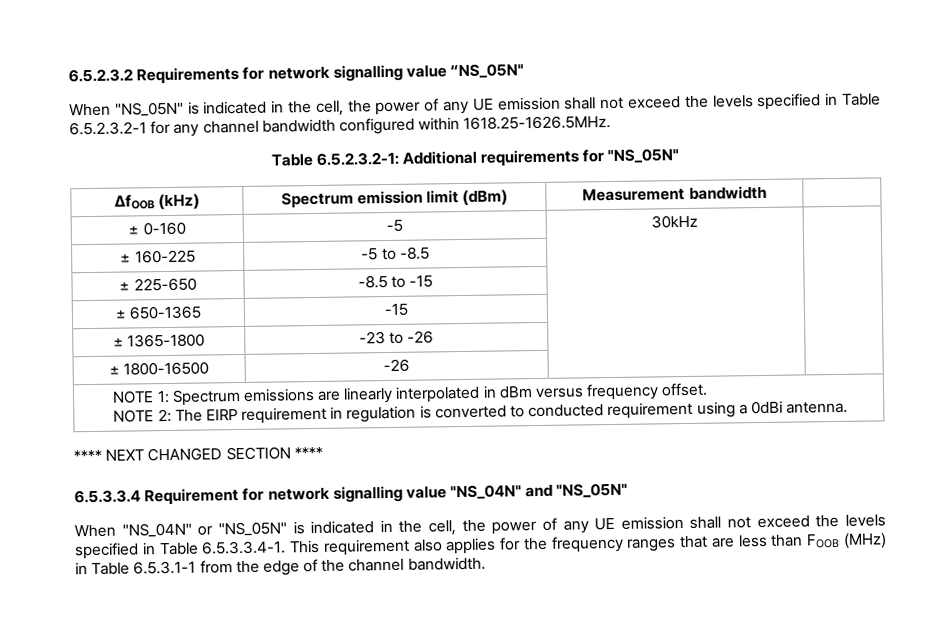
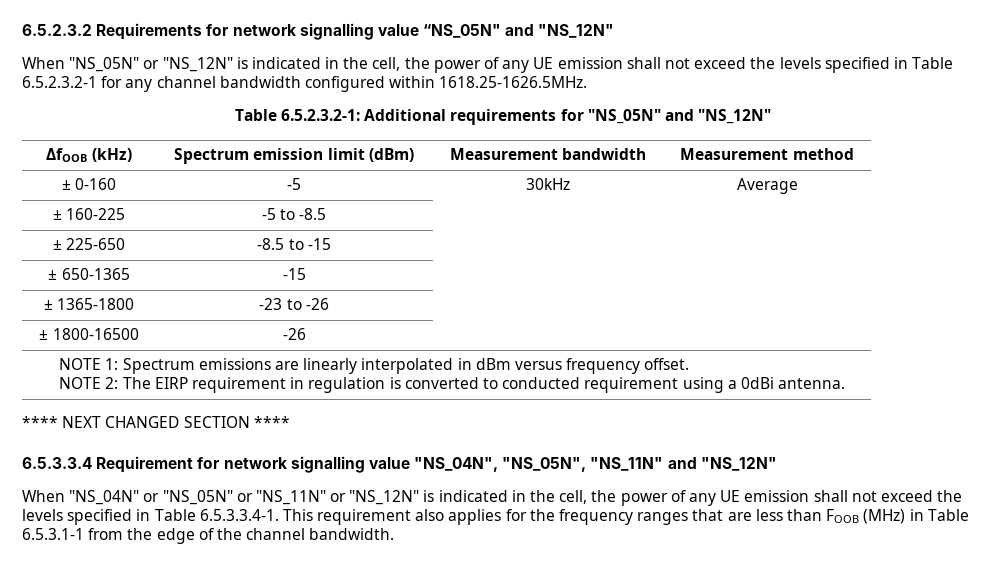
(525, 71) none -> [505,24,615,38] and "NS_12N"
(184, 109) none -> [143,57,233,72] or "NS_12N"
(680, 156) none -> [664,109,772,124] and "NS_12N"
(767, 192) none -> [680,148,854,160] Measurement method
(698, 221) none -> [736,178,798,194] Average
[450,482,629,500] "NS_04N" and "NS_05N" -> [414,457,777,472] "NS_04N", "NS_05N", "NS_11N" and "NS_12N"
(287, 529) none -> [236,490,420,505] or "NS_11N" or "NS_12N"

